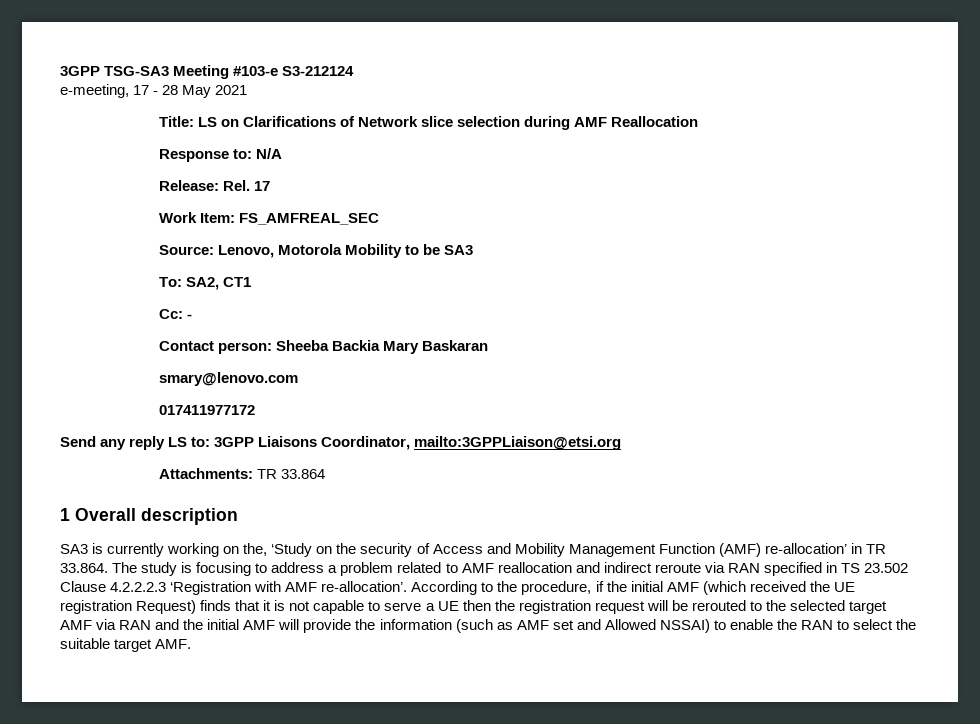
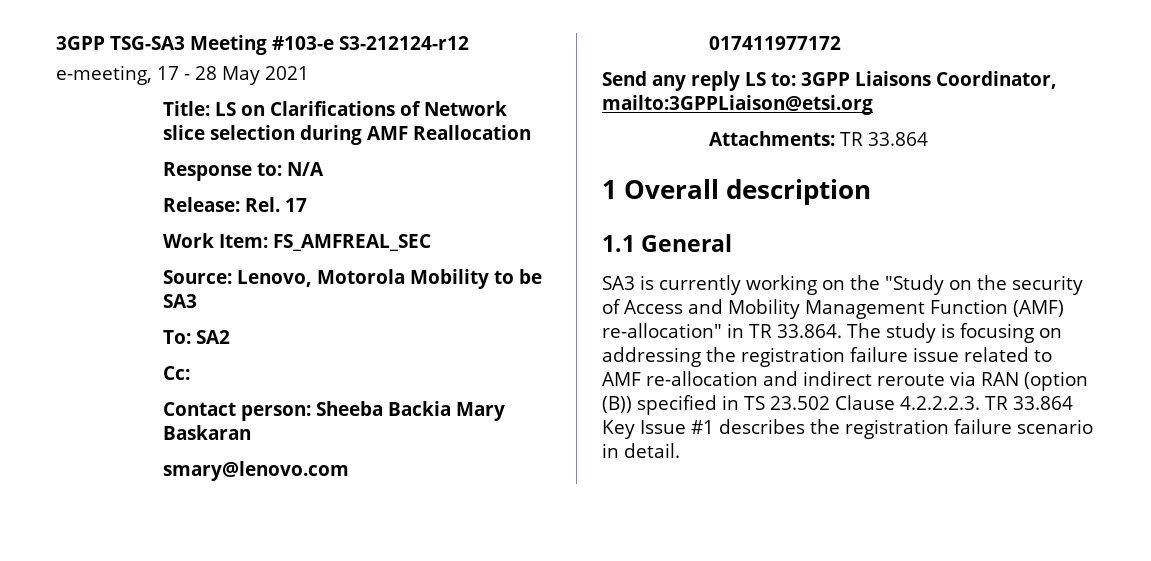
[282,66,355,76] S3-212124 -> [339,36,469,50] S3-212124-r12
[185,277,251,290] SA2, CT1 -> [196,330,231,344] SA2
[186,314,192,319] - -> (191, 373) none
(238, 516) none -> [602,234,733,252] // 1.1 General
[243,543,313,557] the, ‘Study -> [850,275,944,295] the "Study
[764,543,847,554] re-allocation’ -> [602,323,722,338] re-allocation"
[255,562,394,576] to address a problem -> [1039,328,1062,338] [602,347,959,367] on addressing the registration failure issue
[497,562,572,573] reallocation -> [646,371,758,386] re-allocation
(760, 568) none -> [1024,371,1088,391] [602,396,632,413] (option (B))
[110,581,855,595] [60,600,888,614] [60,619,917,633] [60,638,192,652] 4.2.2.2.3 ‘Registration with AMF re-allocation’. According to the procedure, if the initial AMF (which received the UE registration Request) finds that it is not capable to serve a UE then the registration request will be rerouted to the selected target AMF via RAN and the initial AMF will provide the information (such as AMF set and Allowed NSSAI) to enable the RAN to select the suitable target AMF. -> [900,396,1073,410] [602,419,1093,439] [602,443,680,458] 4.2.2.2.3. TR 33.864 Key Issue #1 describes the registration failure scenario in detail.

